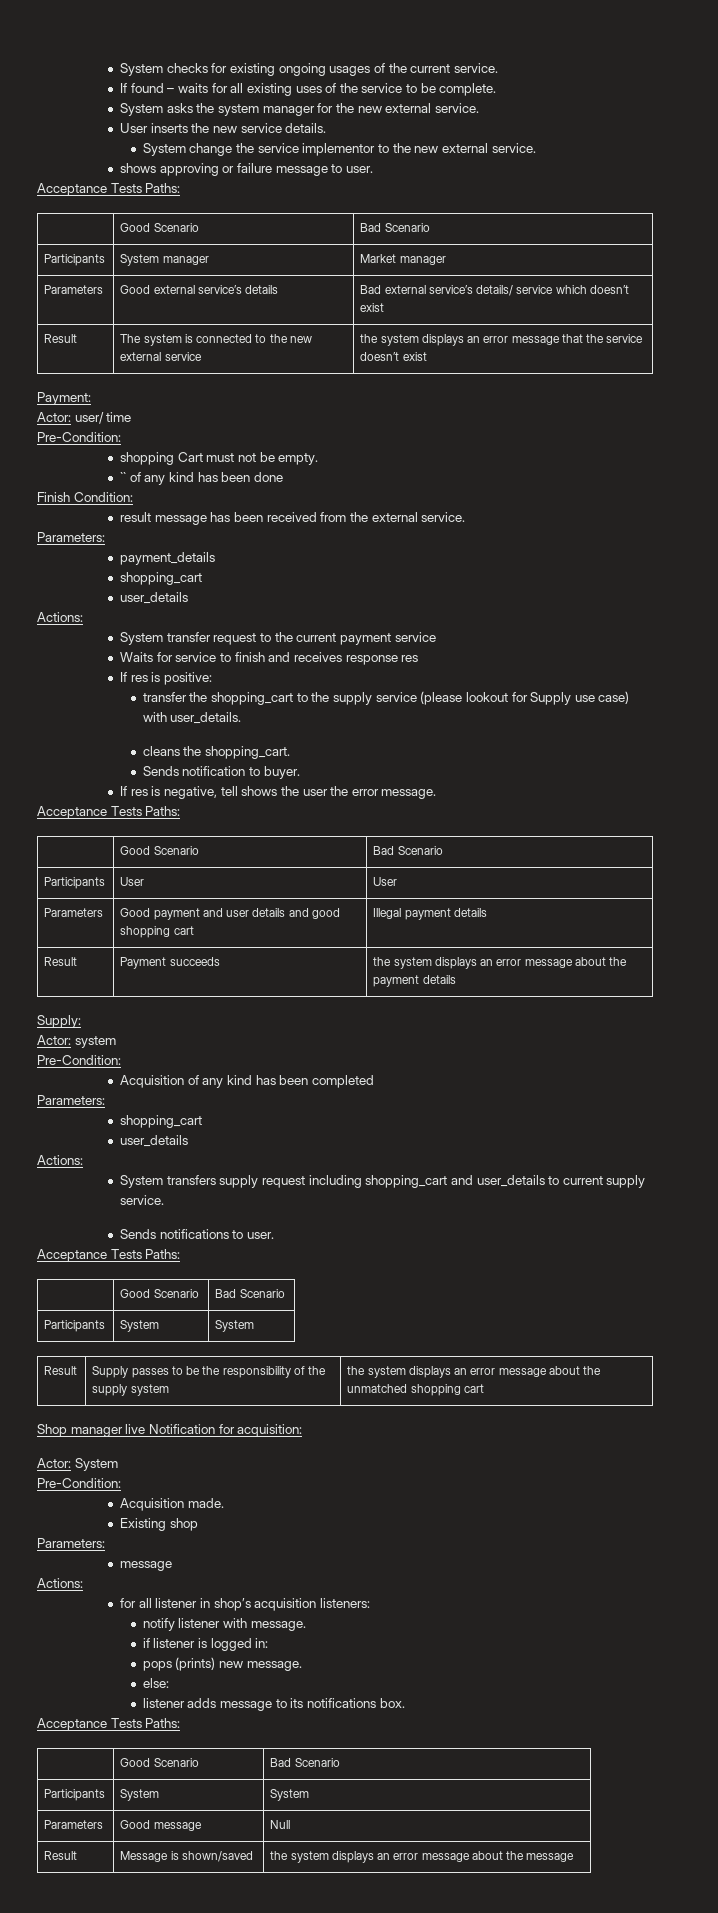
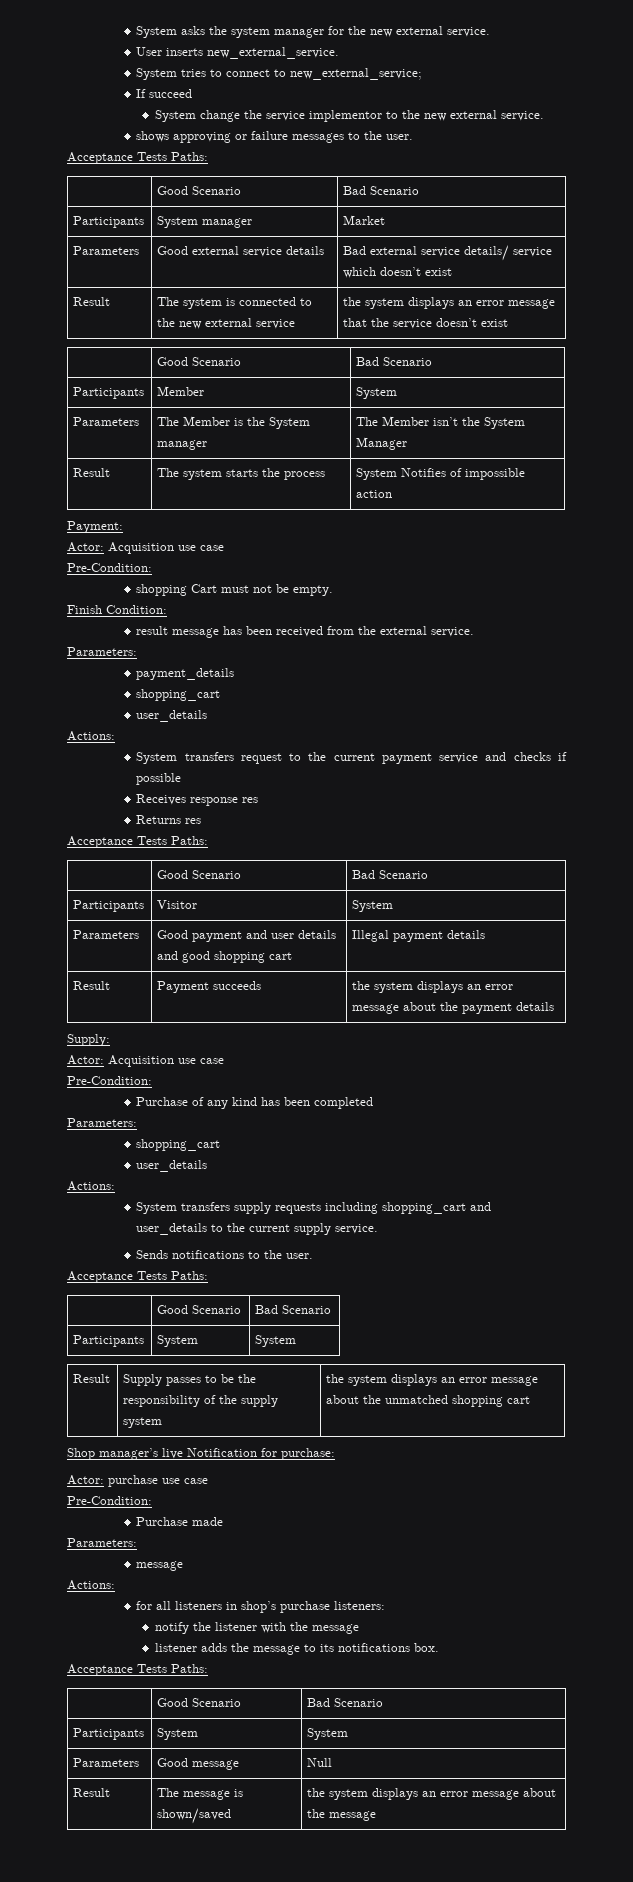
[120,63,498,76] [120,83,497,96] [120,103,164,116] System checks for existing ongoing usages of the current service. // If found – waits for all existing uses of the service to be complete. // System -> [136,26,178,38] System
[191,123,327,133] the new service details. -> [207,47,340,59] [136,68,423,80] [136,89,193,98] new_external_service. // System tries to connect to new_external_service; // If succeed
[275,164,343,176] message to -> [292,131,383,143] messages to the
[399,256,446,265] manager -> (386, 220) none
[197,285,242,294] service’s -> [243,247,283,257] service
[428,285,473,294] service’s -> [421,247,461,257] service
(427, 356) none -> [157,357,242,366] [356,357,433,366] [73,387,145,399] [157,386,205,396] [356,387,398,399] [73,417,140,426] [157,416,311,429] [157,440,208,450] [356,416,526,429] [356,437,408,450] [73,468,111,477] [157,468,326,480] [356,468,526,480] [356,490,393,498] // | Good Scenario | Bad Scenario // Participants | Member | System // Parameters | The Member is the System manager | The Member isn’t the System Manager // Result | The system starts the process | System Notifies of impossible action
[74,412,132,424] user/ time -> [108,542,224,554] Acquisition use case
[120,472,283,485] // `` of any kind has been done -> (334, 590) none
[166,632,211,642] transfer -> [184,752,234,761] transfers
[120,652,342,662] // Waits for service to finish and receives -> [485,752,567,761] [136,773,182,785] [136,794,187,805] and checks if possible // Receives
[120,672,212,685] [142,691,630,705] [142,712,242,724] [142,746,291,759] [142,766,300,779] [120,786,437,799] [37,806,181,819] [120,846,199,855] [373,846,443,855] [44,877,106,889] [120,877,145,886] [373,877,398,886] If res is positive: // transfer the shopping_cart to the supply service (please lookout for Supply use case) with user_details. // cleans the shopping_cart. // Sends notification to buyer. // If res is negative, tell shows the user the error message. // Acceptance Tests Paths: // | Good Scenario | Bad Scenario // Participants | User | User -> [136,815,202,824] [67,836,208,848] [157,870,242,879] [352,870,429,879] [73,900,145,912] [157,900,198,909] [352,900,394,912] Returns res // Acceptance Tests Paths: // | Good Scenario | Bad Scenario // Participants | Visitor | System
[74,1036,116,1048] [37,1055,121,1065] [120,1075,185,1088] system // Pre-Condition: // Acquisition -> [108,1055,224,1067] [67,1076,152,1085] [136,1097,189,1106] Acquisition use case // Pre-Condition: // Purchase
[261,1176,305,1188] request -> [275,1203,322,1214] requests
(560, 1180) none -> [227,1223,246,1232] the
(244, 1234) none -> [264,1250,283,1259] the
[70,1427,123,1437] manager -> [99,1448,158,1460] manager’s
[237,1424,303,1437] [37,1458,118,1471] [37,1478,121,1488] [120,1498,224,1511] [120,1518,198,1531] acquisition: // Actor: System // Pre-Condition: // Acquisition made. // Existing shop -> [281,1448,335,1460] [67,1475,208,1487] [67,1496,152,1505] [136,1517,224,1526] purchase: // Actor: purchase use case // Pre-Condition: // Purchase made
[155,1598,198,1608] listener -> [175,1601,223,1610] listeners
[254,1598,317,1611] acquisition -> [280,1601,331,1613] purchase
(175, 1624) none -> [192,1622,211,1631] the
[250,1621,306,1631] [142,1638,269,1651] [142,1657,302,1671] [142,1678,169,1688] message. // if listener is logged in: // pops (prints) new message. // else: -> [289,1622,359,1634] the message
(217, 1703) none -> [230,1643,249,1652] the
[120,1851,169,1862] Message -> [157,1788,231,1800] The message

